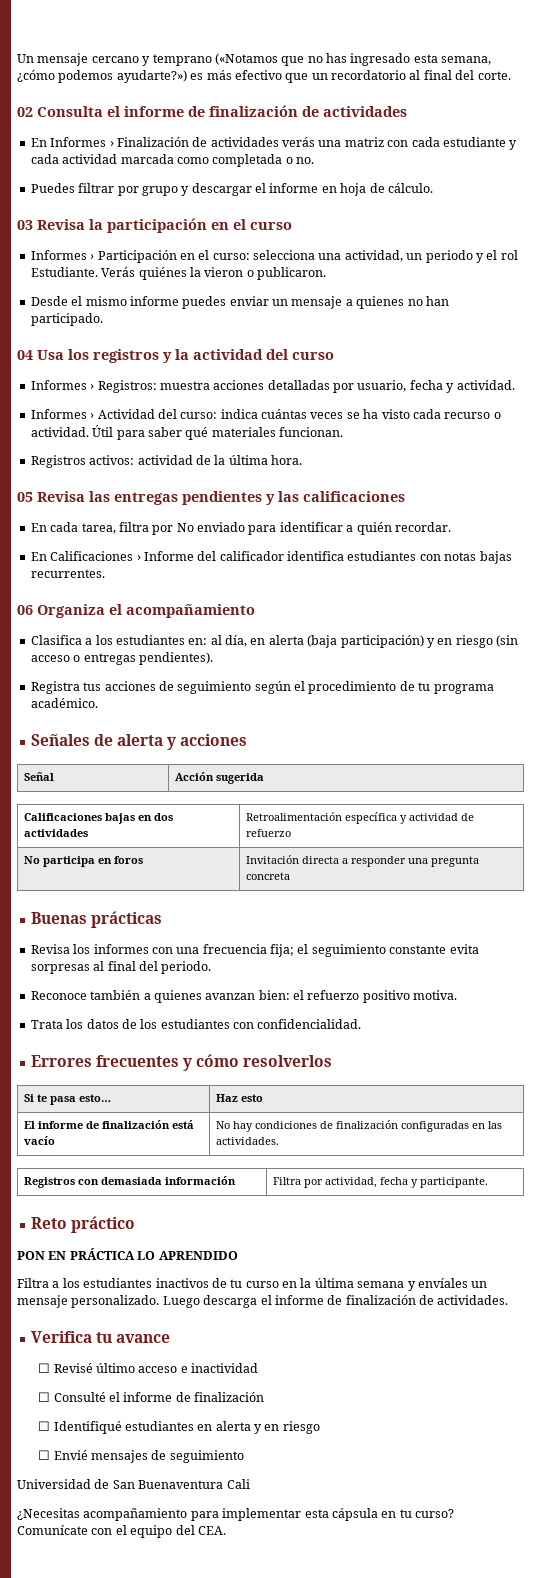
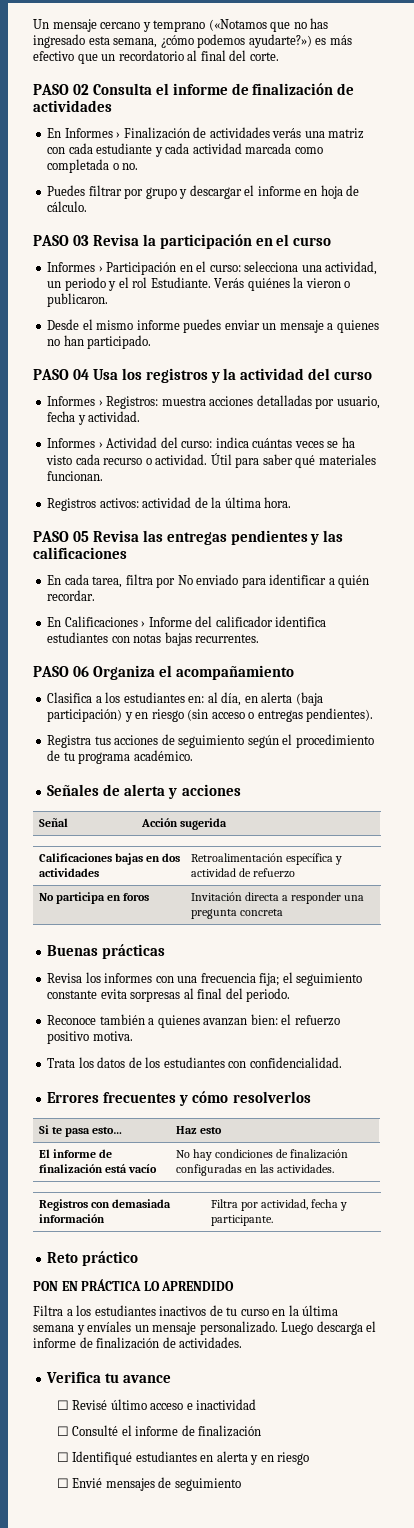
(511, 75) none -> [33,84,69,95] PASO
(433, 188) none -> [33,235,69,246] PASO
(103, 319) none -> [33,369,69,380] PASO
(302, 460) none -> [33,531,69,542] PASO
(105, 573) none -> [33,666,69,677] PASO
[17,1479,250,1489] [17,1508,454,1521] [17,1525,226,1538] // Universidad de San Buenaventura Cali // ¿Necesitas acompañamiento para implementar esta cápsula en tu curso? Comunícate con el equipo del CEA. -> (241, 1484) none

